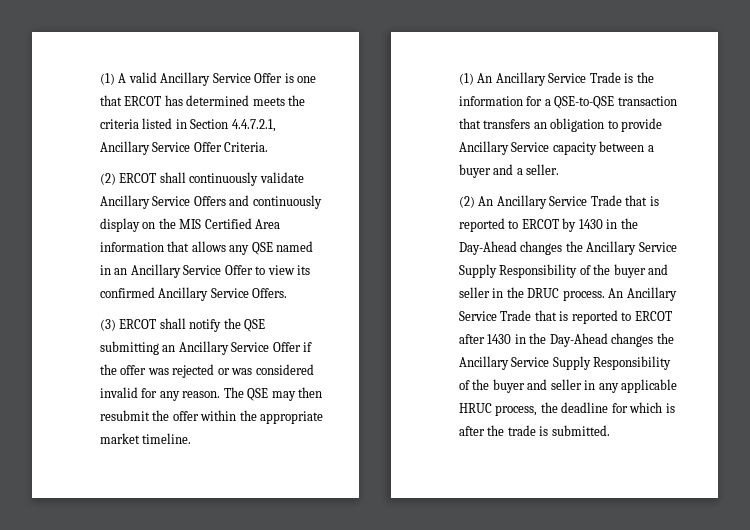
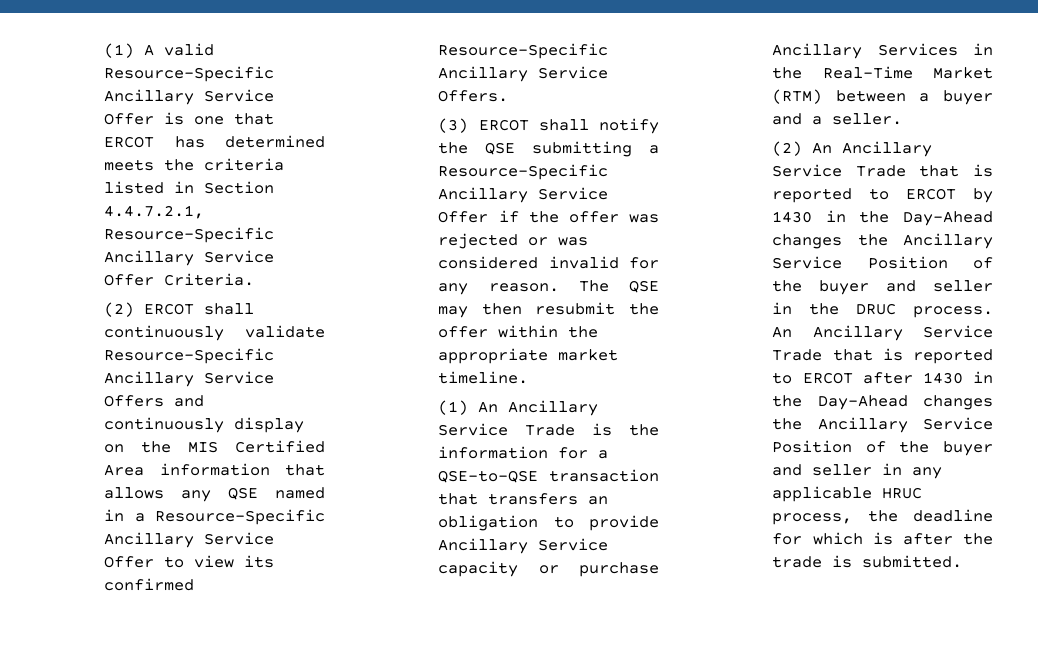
(157, 77) none -> [104,66,275,82] Resource-Specific
(276, 125) none -> [104,227,275,243] Resource-Specific
(304, 177) none -> [104,348,275,364] Resource-Specific
[114,268,128,275] an -> [134,509,325,525] a Resource-Specific
(155, 292) none -> [438,43,609,59] Resource-Specific
[162,345,176,352] an -> [649,145,659,154] [438,164,609,180] a Resource-Specific
(597, 148) none -> [538,562,659,577] [772,43,993,59] [772,66,993,79] [772,89,823,104] or purchase Ancillary Services in the Real-Time Market (RTM)
[458,264,578,278] Supply Responsibility -> [867,256,948,269] Position
[552,356,672,370] Supply Responsibility -> [772,440,853,453] Position

